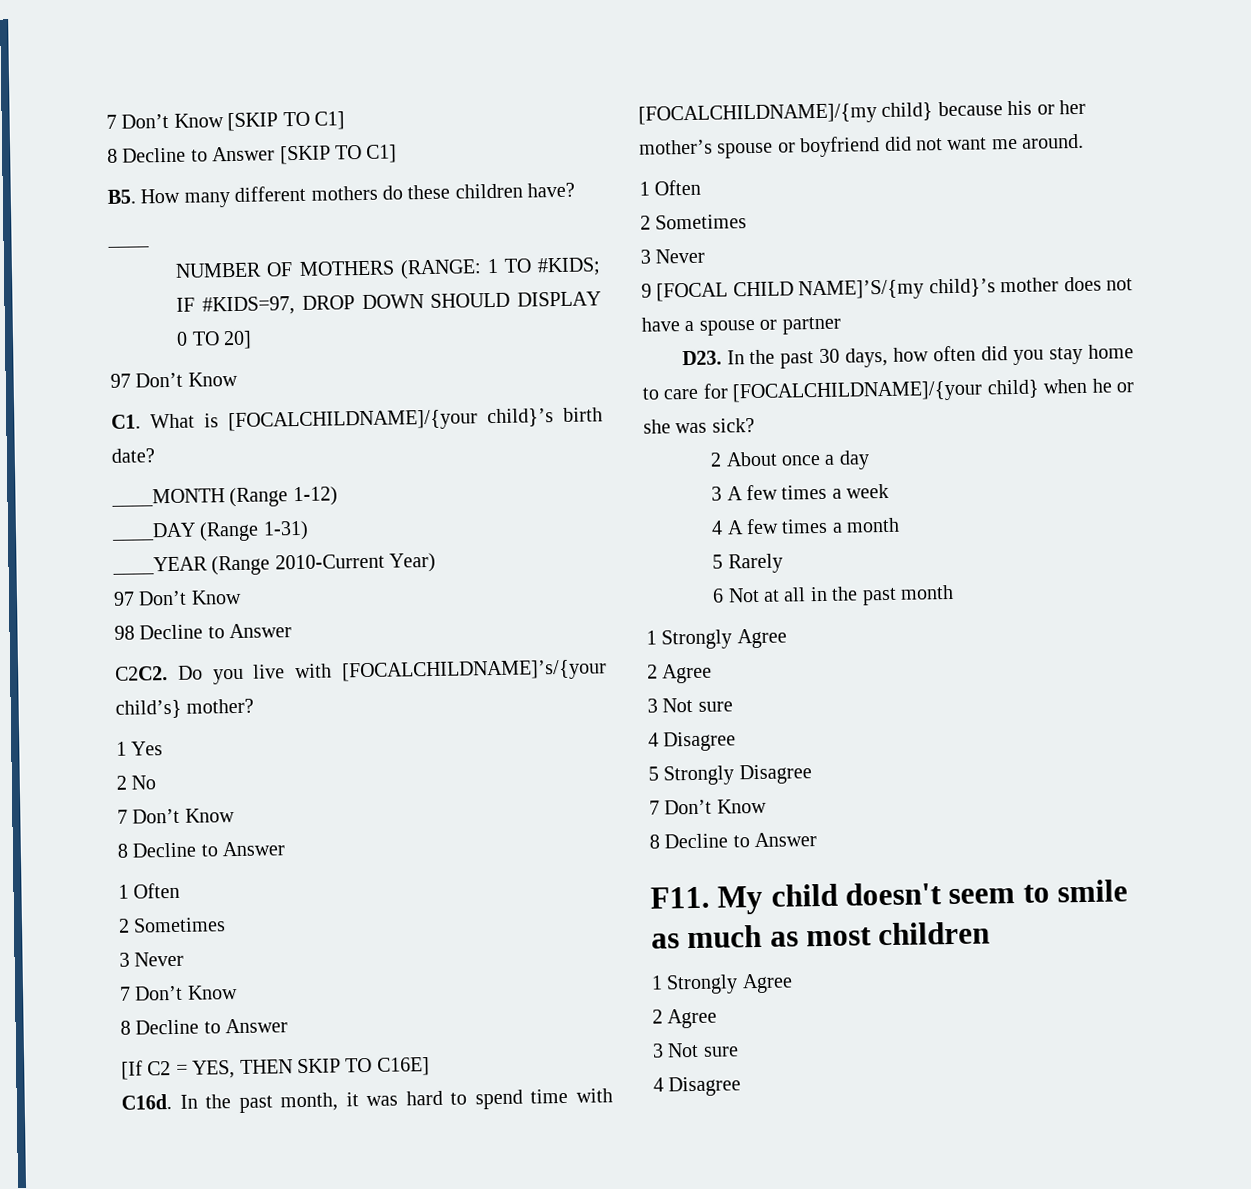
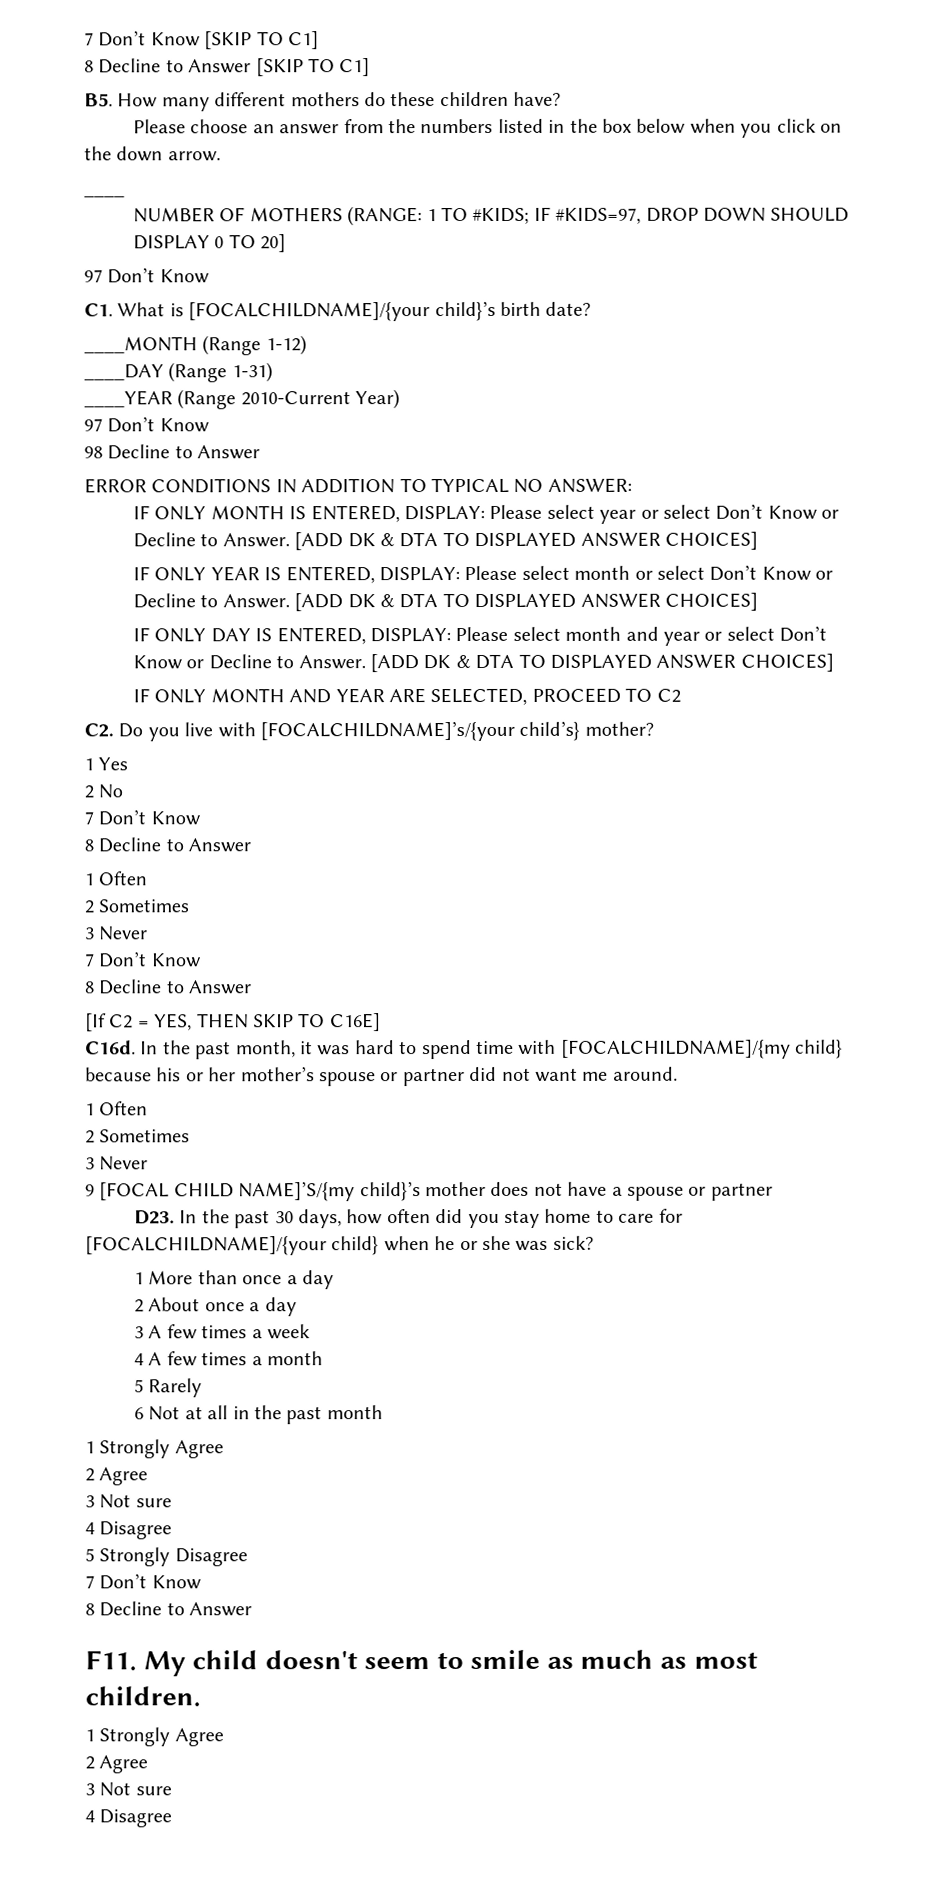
(576, 190) none -> [132,118,842,138] [84,146,221,162] // Please choose an answer from the numbers listed in the box below when you click on the down arrow.
[115,666,168,681] C2C2. -> [84,477,632,494] [133,503,840,524] [133,531,759,551] [133,564,834,584] [133,592,759,612] [133,625,828,646] [133,653,834,673] [133,687,681,706] [84,723,114,738] ERROR CONDITIONS IN ADDITION TO TYPICAL NO ANSWER: // IF ONLY MONTH IS ENTERED, DISPLAY: Please select year or select Don’t Know or Decline to Answer. [ADD DK & DTA TO DISPLAYED ANSWER CHOICES] // IF ONLY YEAR IS ENTERED, DISPLAY: Please select month or select Don’t Know or Decline to Answer. [ADD DK & DTA TO DISPLAYED ANSWER CHOICES] // IF ONLY DAY IS ENTERED, DISPLAY: Please select month and year or select Don’t Know or Decline to Answer. [ADD DK & DTA TO DISPLAYED ANSWER CHOICES] // IF ONLY MONTH AND YEAR ARE SELECTED, PROCEED TO C2 // C2.
[799,136,881,158] boyfriend -> [402,1068,465,1087] partner
(755, 425) none -> [134,1270,335,1290] // 1 More than once a day
[878,921,991,946] children -> [85,1686,201,1707] children.

